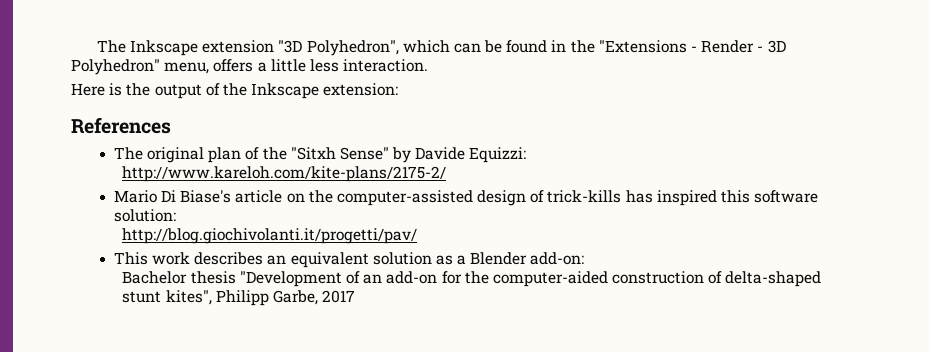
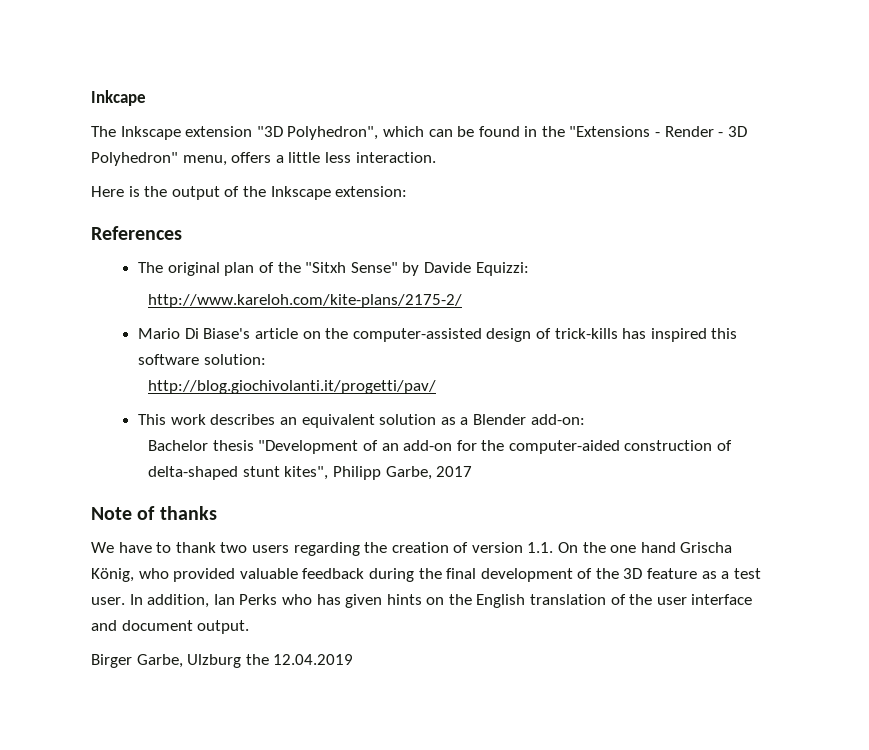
(96, 46) none -> [91,90,146,106] Inkcape //
(356, 296) none -> [91,506,217,520] [91,542,733,556] [91,568,761,582] [91,594,753,608] [91,620,250,634] [91,654,354,668] // Note of thanks // We have to thank two users regarding the creation of version 1.1. On the one hand Grischa König, who provided valuable feedback during the final development of the 3D feature as a test user. In addition, Ian Perks who has given hints on the English translation of the user interface and document output. // Birger Garbe, Ulzburg the 12.04.2019

